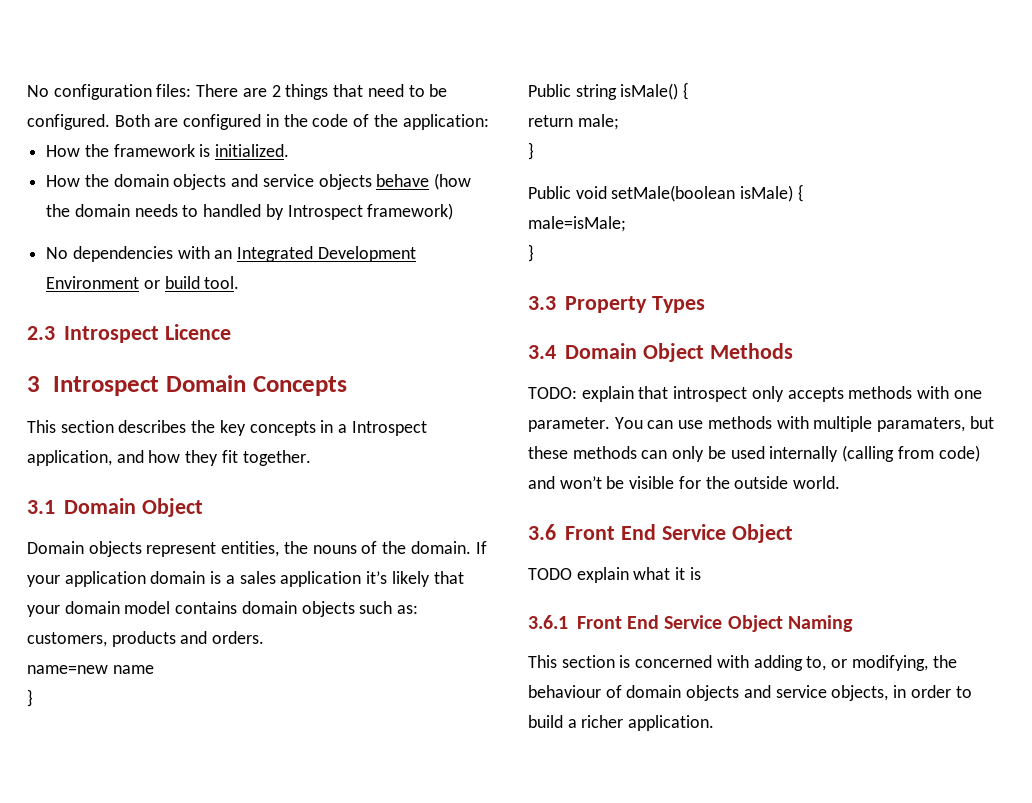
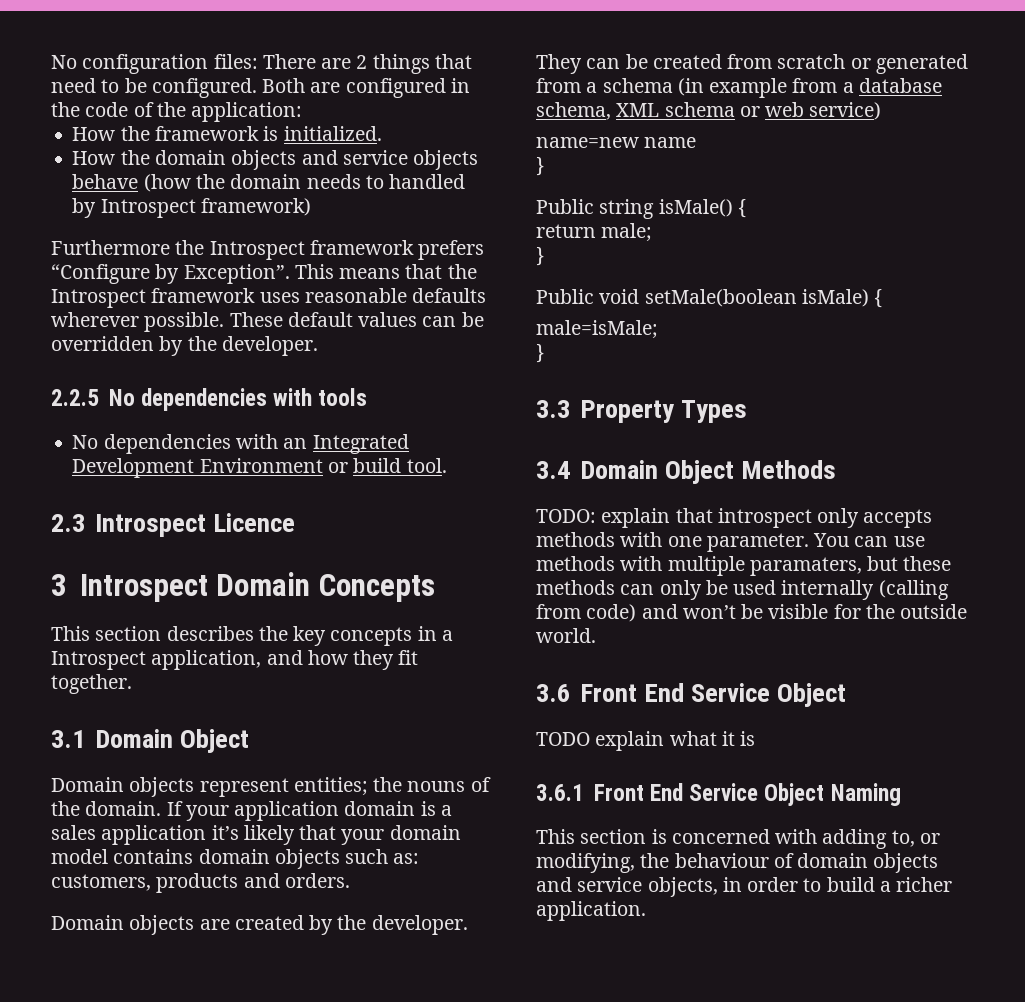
(454, 211) none -> [51,240,485,260] [51,264,477,284] [51,288,487,308] [51,312,484,332] [51,336,318,356] [51,388,368,411] // Furthermore the Introspect framework prefers “Configure by Exception”. This means that the Introspect framework uses reasonable defaults wherever possible. These default values can be overridden by the developer. // 2.2.5 No dependencies with tools
[221,541,280,557] entities, -> [293,777,368,796] entities;
(265, 637) none -> [51,915,468,935] [536,54,968,74] [536,78,942,98] [536,102,882,120] // Domain objects are created by the developer. They can be created from scratch or generated from a schema (in example from a database schema, XML schema or web service)

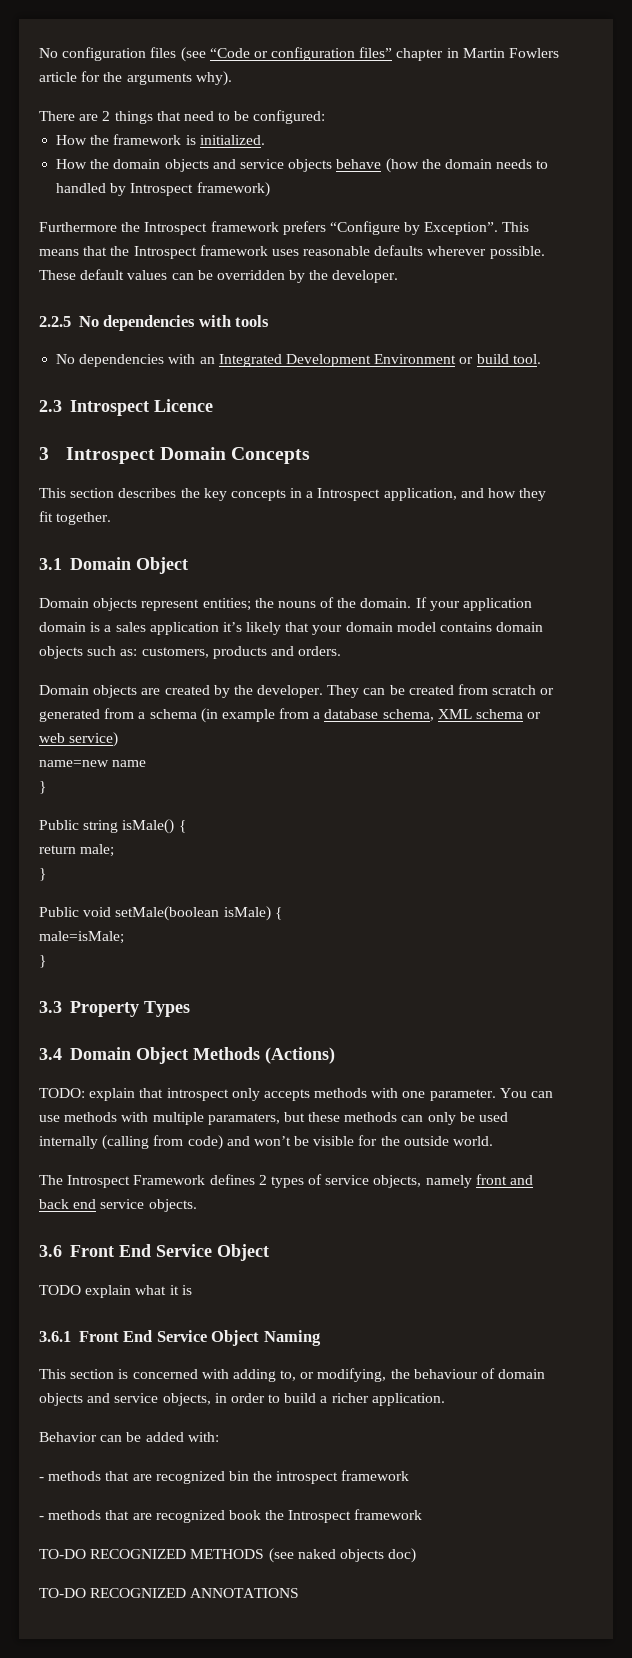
[213,54,258,69] files: -> [150,47,560,62] [39,71,232,86] files (see “Code or configuration files” chapter in Martin Fowlers article for the arguments why). //
[151,78,470,98] [51,102,303,122] configured. Both are configured in the code of the application: -> [253,110,326,124] configured:
(837, 469) none -> [264,1047,335,1064] (Actions)
(596, 635) none -> [39,1174,534,1188] [39,1199,197,1212] // The Introspect Framework defines 2 types of service objects, namely front and back end service objects.
(646, 911) none -> [39,1432,219,1442] [39,1470,410,1484] [39,1509,423,1523] [39,1548,417,1563] [39,1588,300,1598] // Behavior can be added with: // - methods that are recognized bin the introspect framework // - methods that are recognized book the Introspect framework // TO-DO RECOGNIZED METHODS (see naked objects doc) // TO-DO RECOGNIZED ANNOTATIONS

